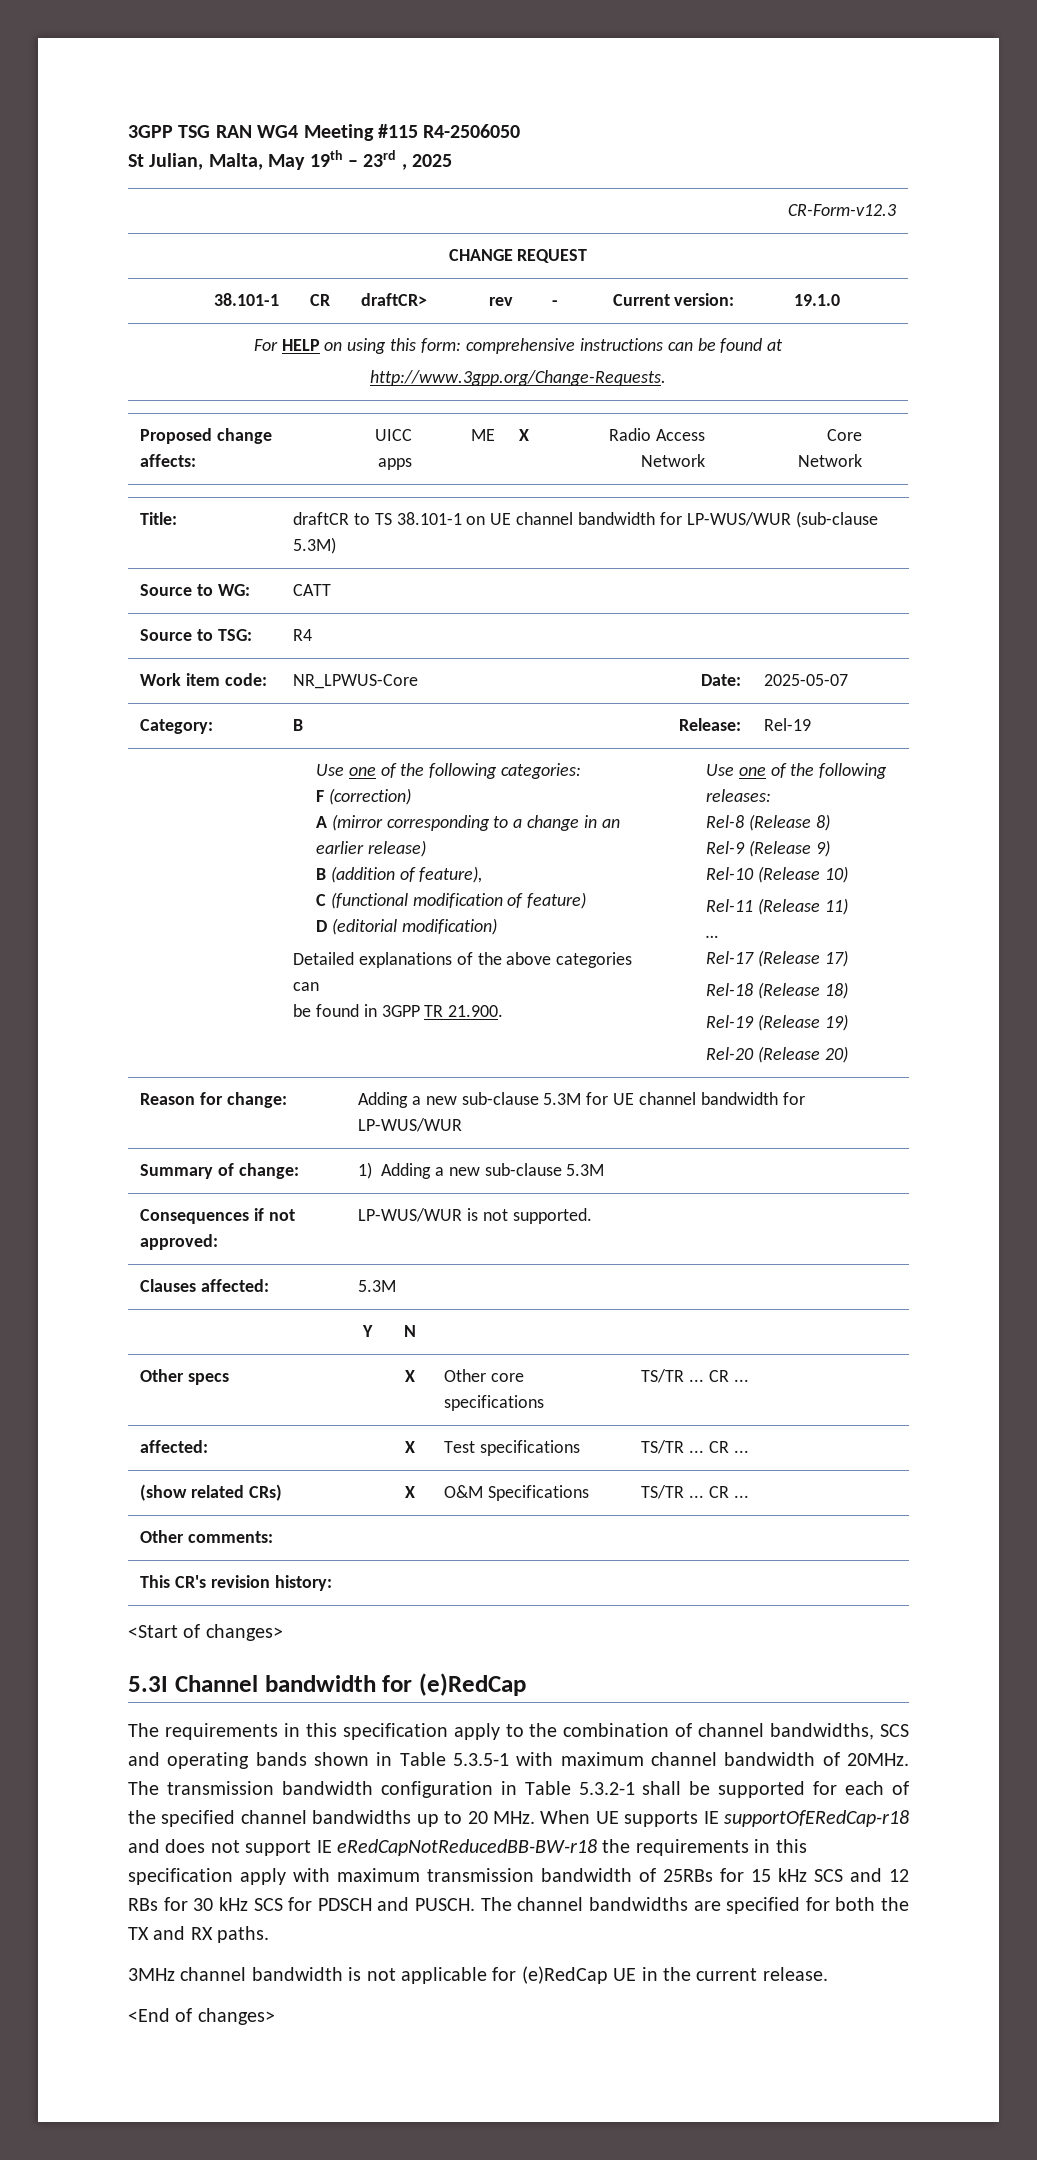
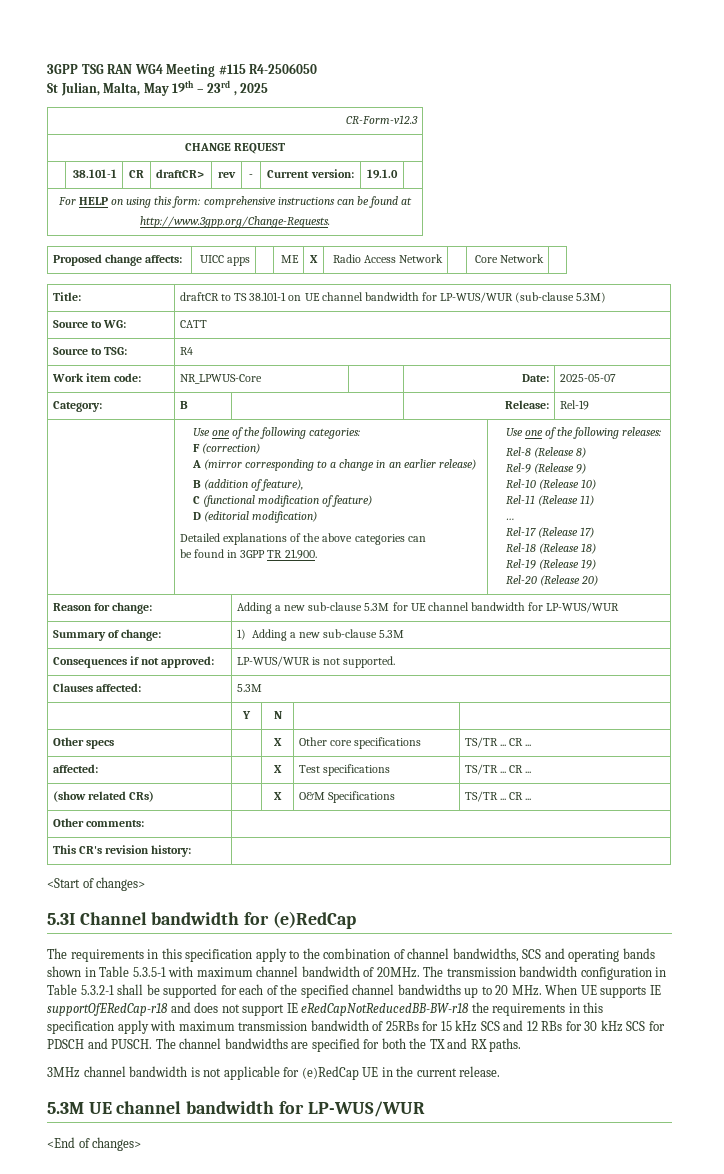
(828, 1974) none -> [47,1101,425,1117] // 5.3M UE channel bandwidth for LP-WUS/WUR

